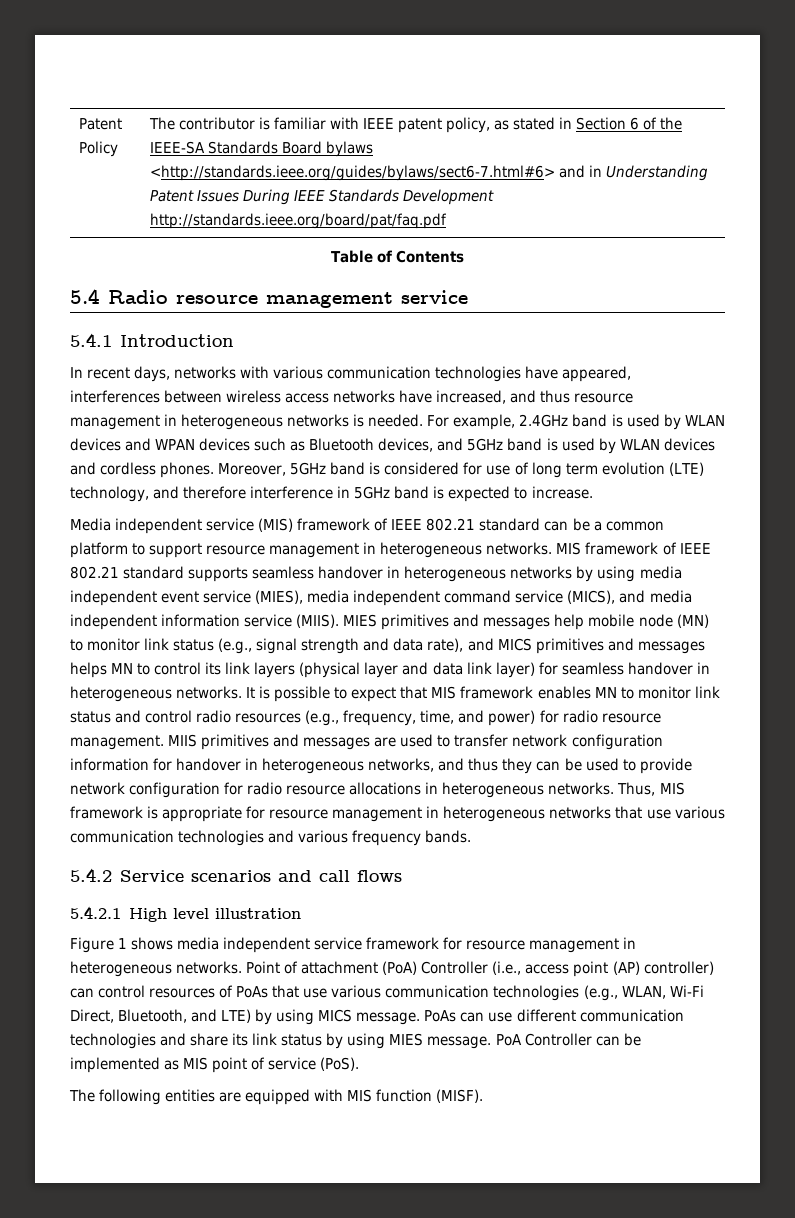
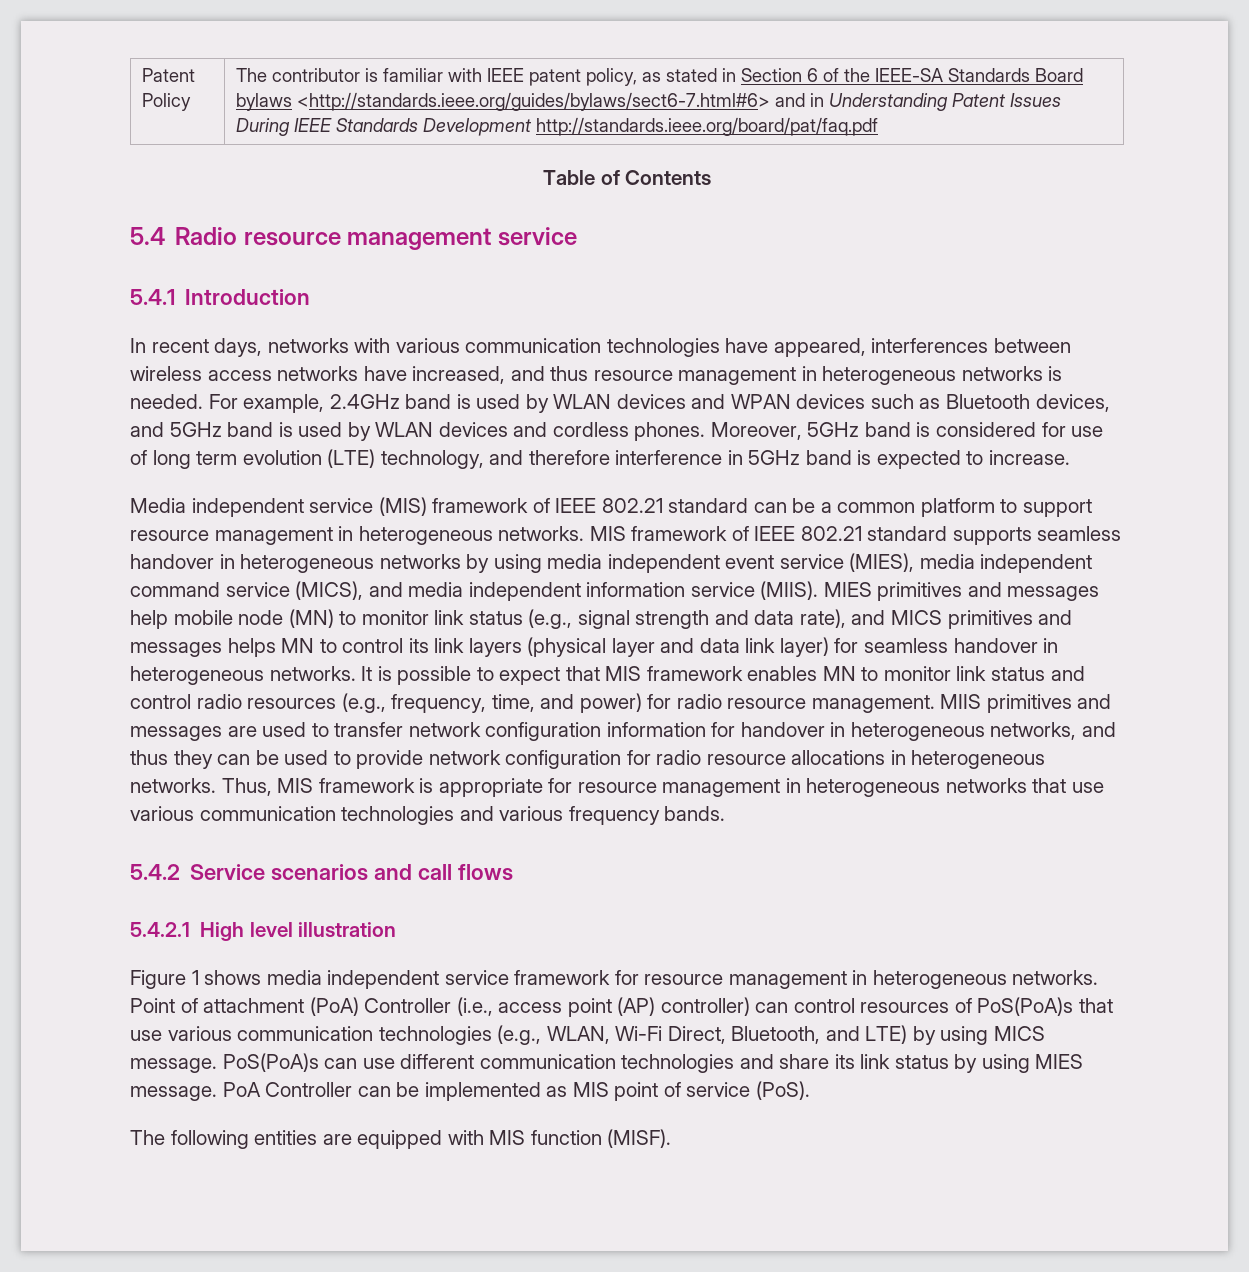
[236,986,269,998] PoAs -> [977,997,1074,1016] PoS(PoA)s
[424,1010,457,1022] PoAs -> [222,1053,319,1072] PoS(PoA)s

